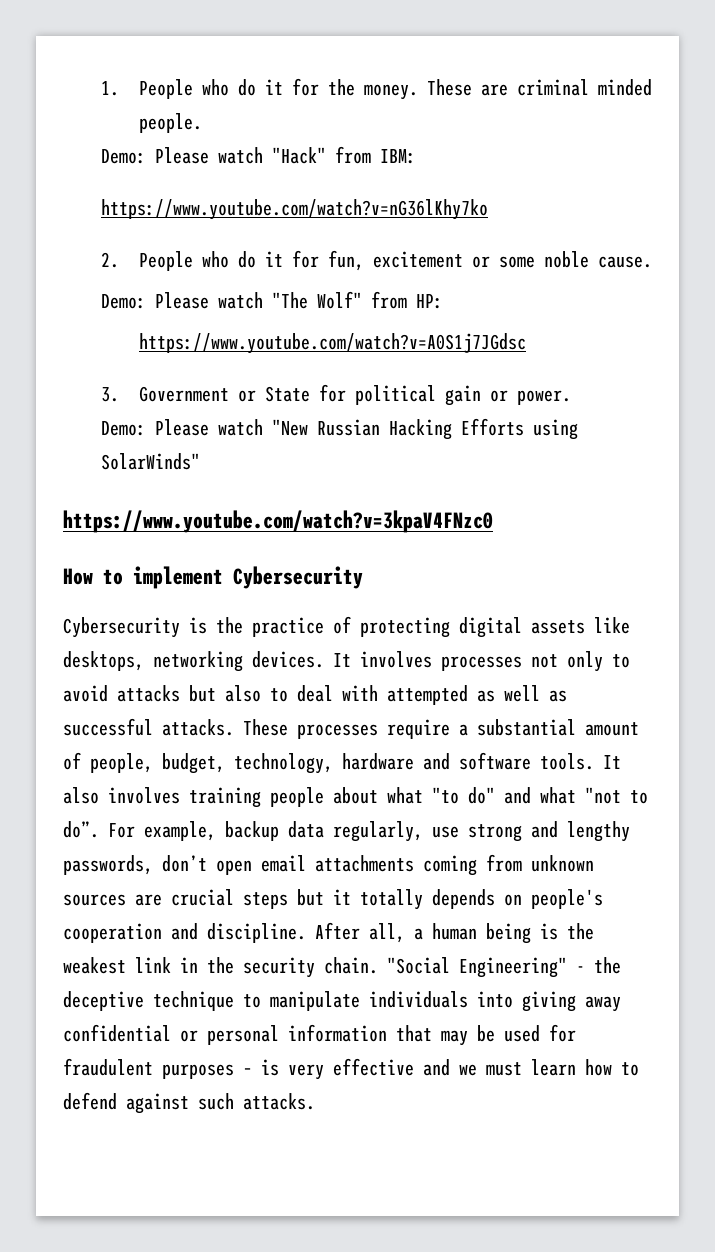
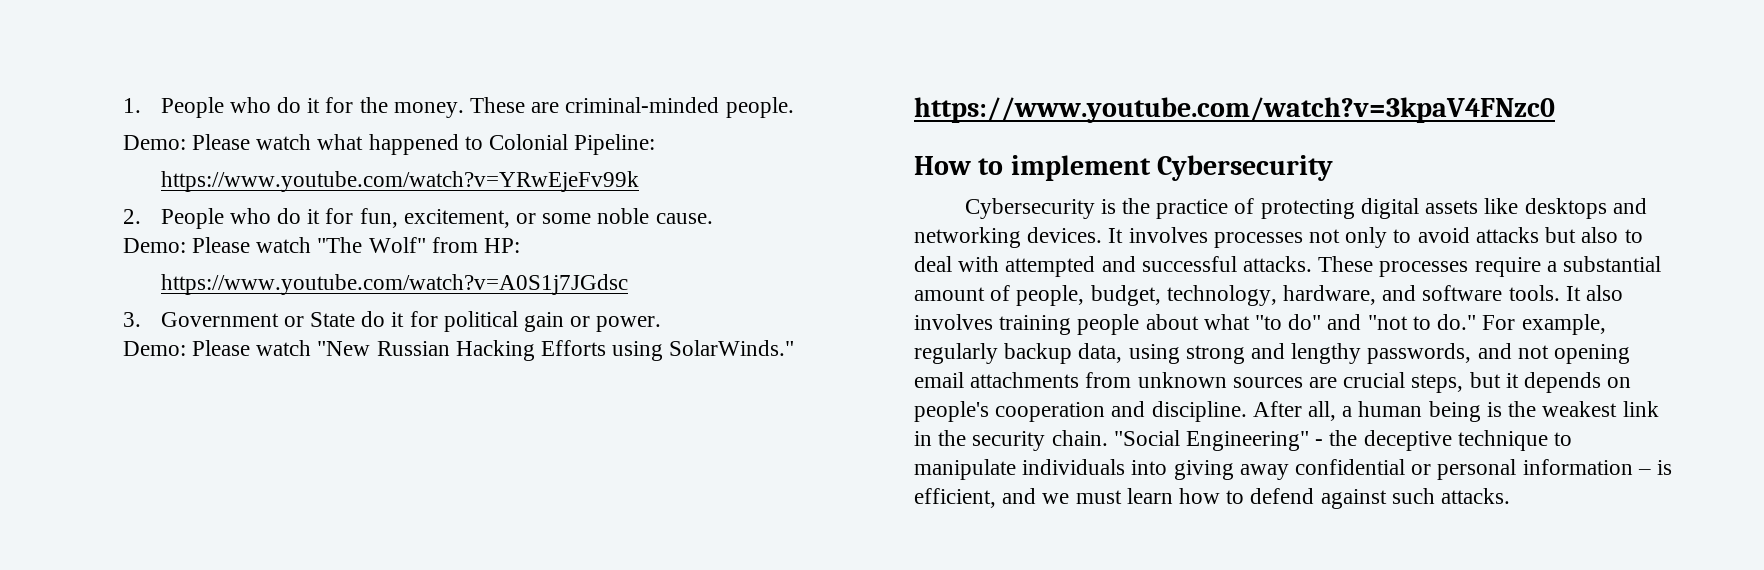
[516,79,652,96] criminal minded -> [565,97,720,113] criminal-minded
[271,146,416,164] [100,199,488,220] "Hack" from IBM: // https://www.youtube.com/watch?v=nG36lKhy7ko -> [317,134,656,155] [160,171,639,192] what happened to Colonial Pipeline: // https://www.youtube.com/watch?v=YRwEjeFv99k
[372,251,463,268] excitement -> [403,209,510,228] excitement,
(310, 394) none -> [361,311,405,327] do it
[100,453,200,470] SolarWinds" -> [669,340,795,356] SolarWinds."
[63,651,144,671] desktops, -> [1524,198,1647,219] desktops and
[477,685,567,702] as well as -> [1101,256,1136,272] and
[342,753,414,770] hardware -> [1283,285,1377,305] hardware,
[540,787,576,804] what -> (1362, 322) none
[63,821,99,838] do”. -> [1437,314,1477,330] do."
[225,821,459,842] backup data regularly, use -> [914,343,1180,364] regularly backup data, using
[162,855,252,875] don’t open -> [1477,343,1631,364] and not opening
[423,855,477,876] coming -> (1080, 380) none
[243,892,288,909] steps -> [1411,374,1464,393] steps,
[360,889,423,910] totally -> (1519, 380) none
[396,1024,576,1046] [63,1058,414,1080] that may be used for fraudulent purposes – is very effective -> [1637,460,1673,475] [914,488,996,508] – is efficient,

